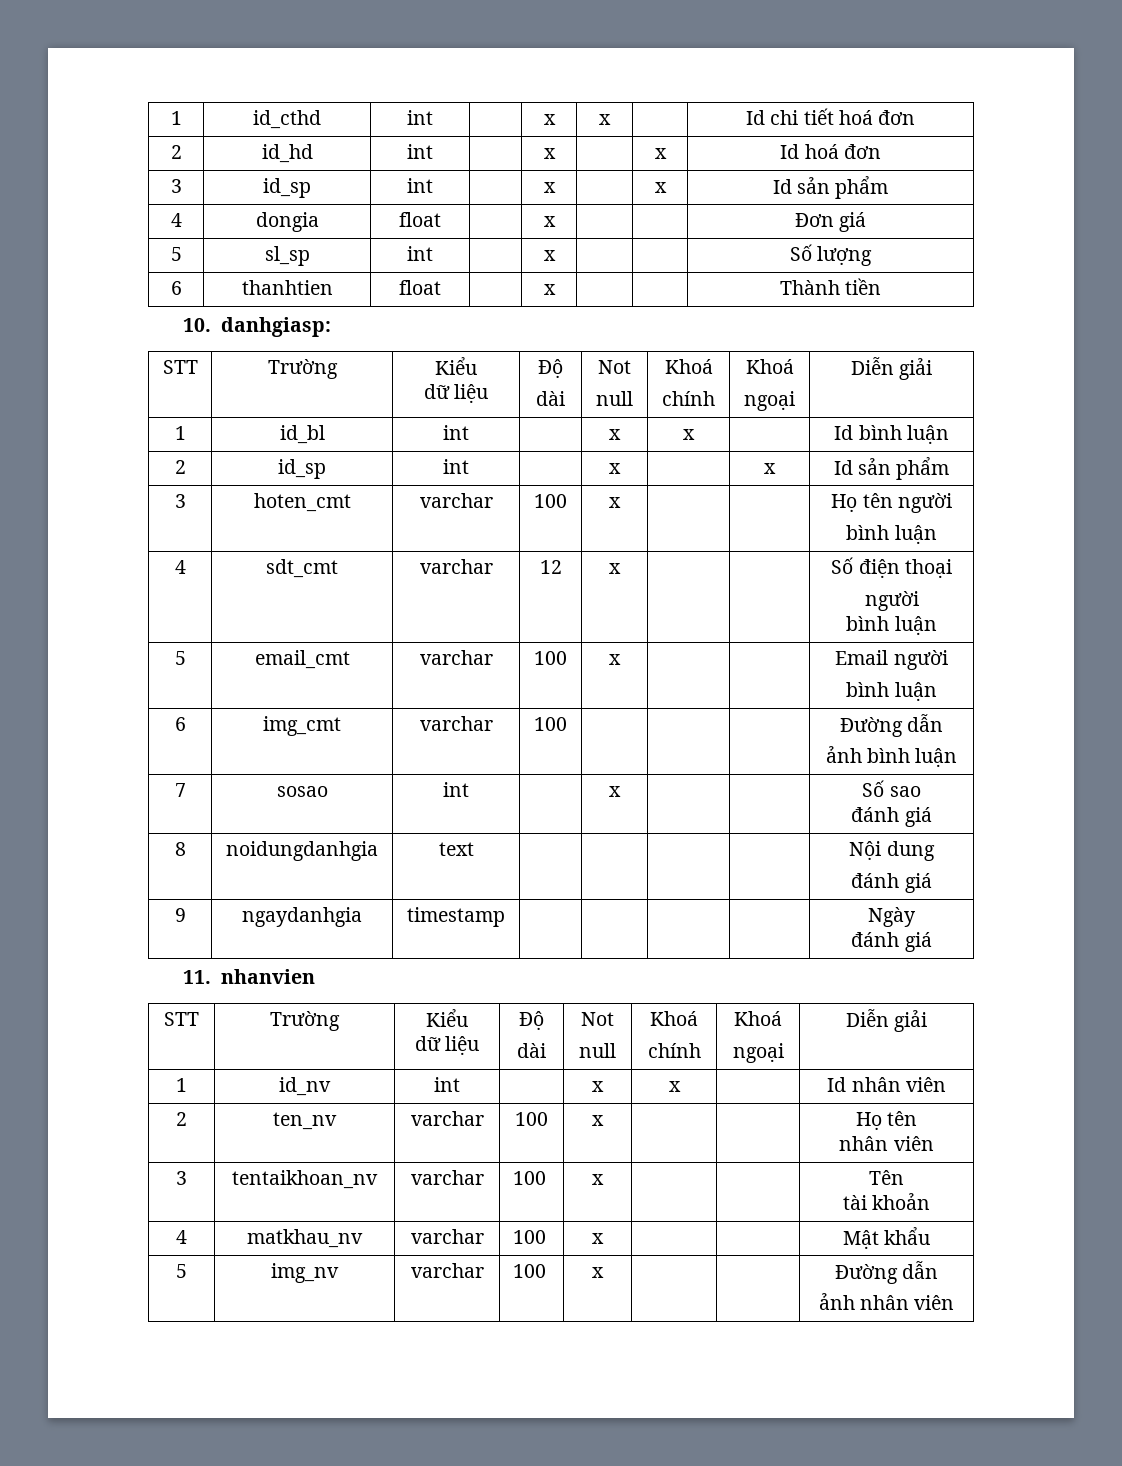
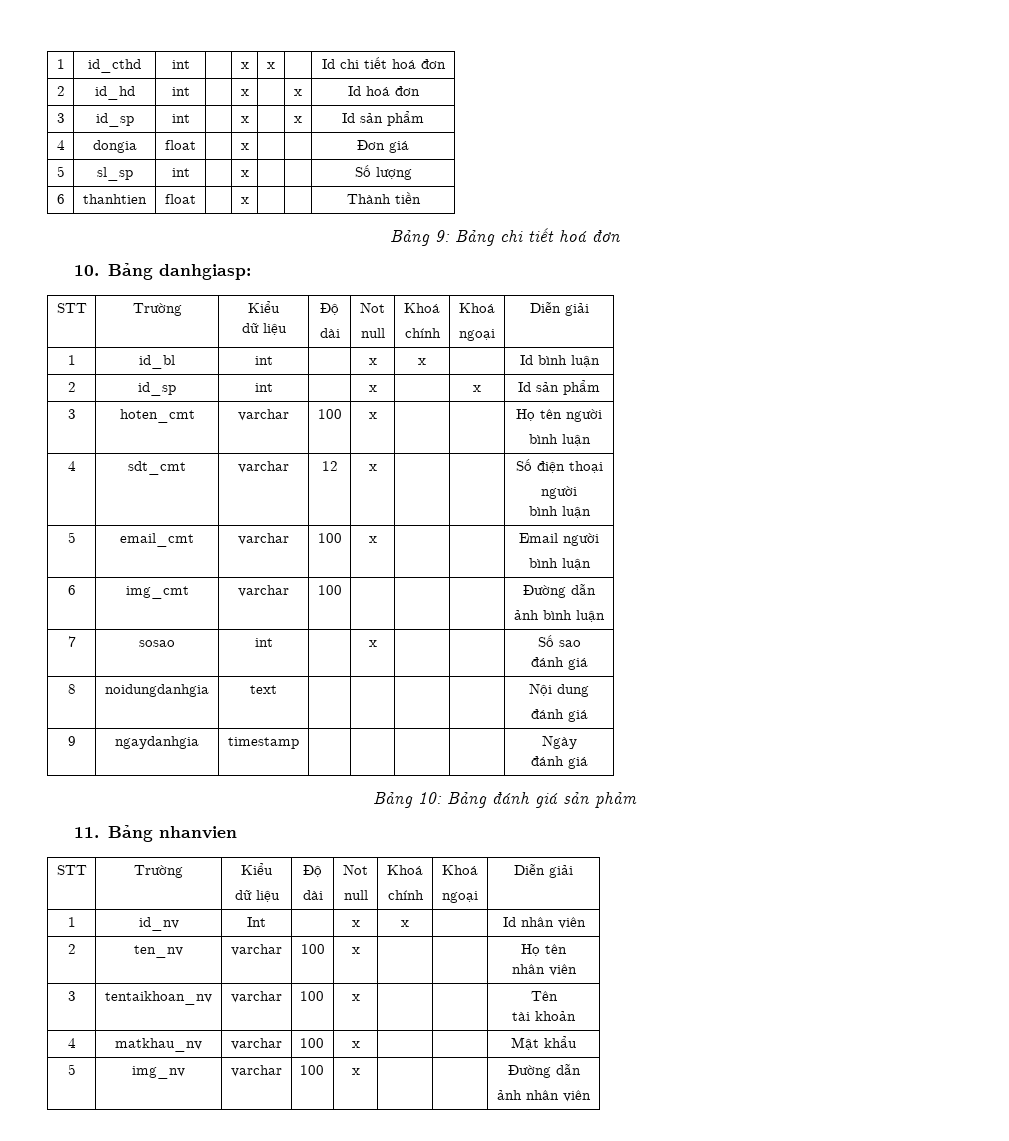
(882, 286) none -> [389,228,620,246] // Bảng 9: Bảng chi tiết hoá đơn
(212, 325) none -> [107,263,153,280] Bảng
(932, 942) none -> [373,792,637,808] // Bảng 10: Bảng đánh giá sản phảm
(212, 977) none -> [107,825,153,842] Bảng
[434,1077,460,1092] int -> [247,917,266,927] Int

